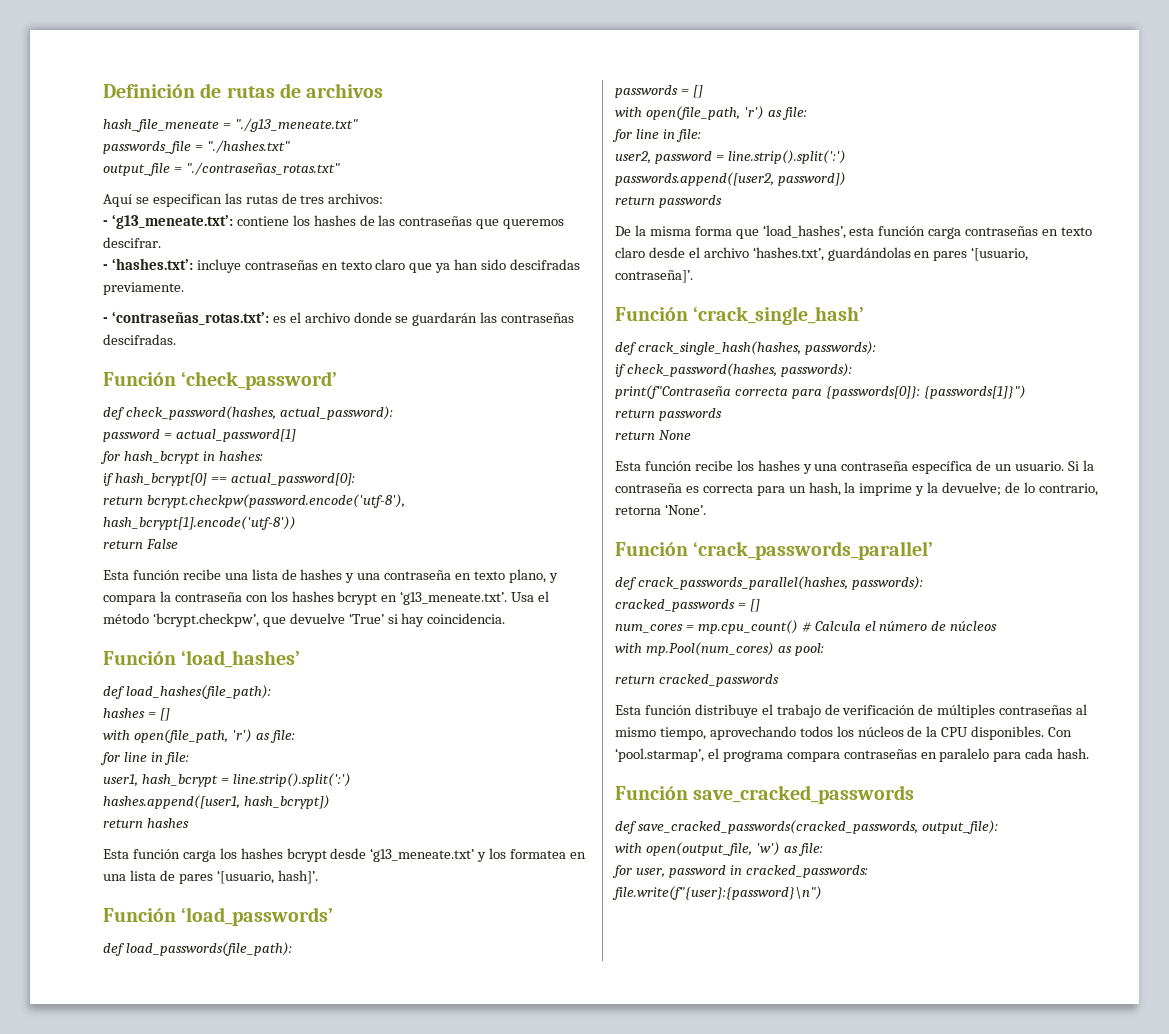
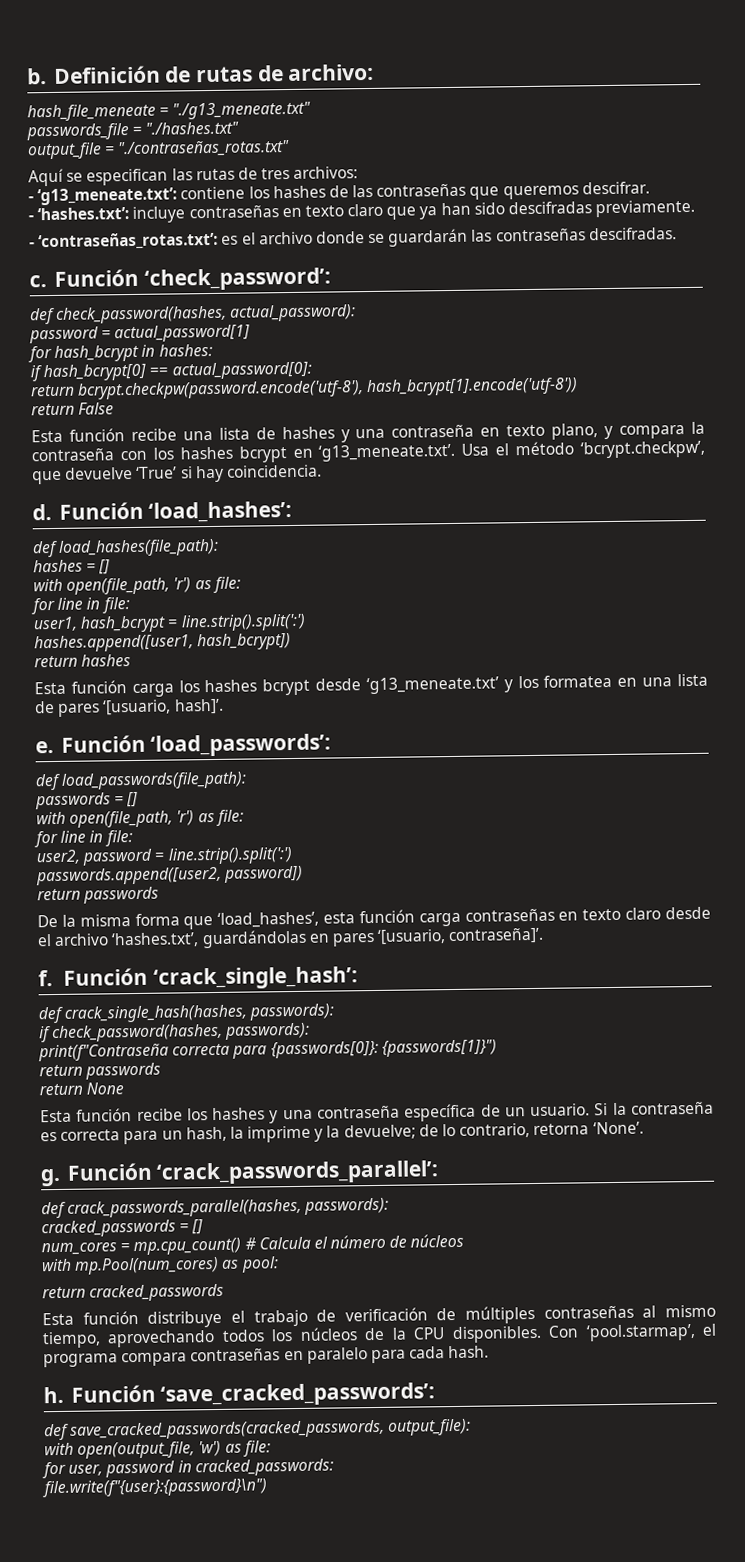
(103, 91) none -> [27,68,47,85] b.
[306,83,384,98] archivos -> [287,63,375,82] archivo:
[103,371,338,390] Función ‘check_password’ -> [29,267,331,291] c. Función ‘check_password’:
[103,650,301,668] Función ‘load_hashes’ -> [32,500,293,523] d. Función ‘load_hashes’:
[103,907,334,926] Función ‘load_passwords’ -> [35,733,332,757] e. Función ‘load_passwords’:
[615,306,865,325] Función ‘crack_single_hash’ -> [38,966,358,990] f. Función ‘crack_single_hash’:
[615,541,934,560] Función ‘crack_passwords_parallel’ -> [40,1160,440,1187] g. Función ‘crack_passwords_parallel’:
[615,785,915,804] Función save_cracked_passwords -> [43,1382,436,1407] h. Función ‘save_cracked_passwords’:

